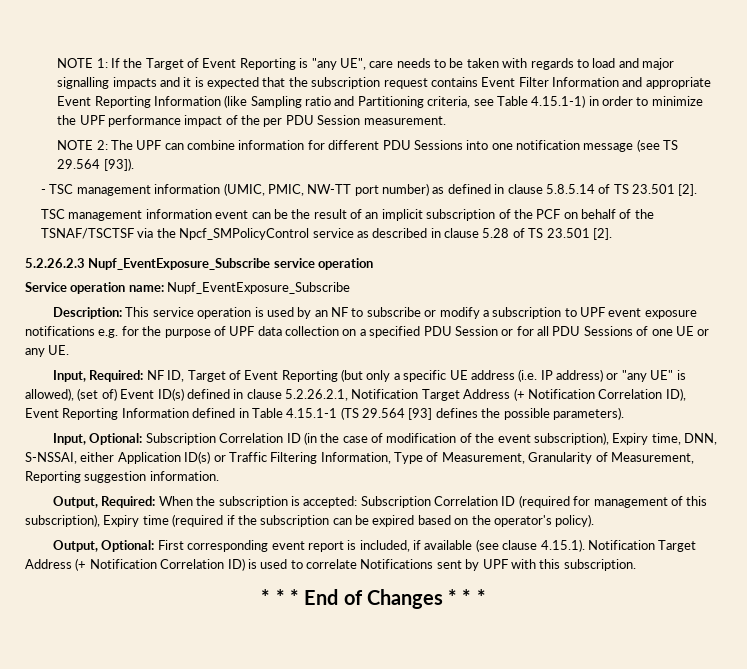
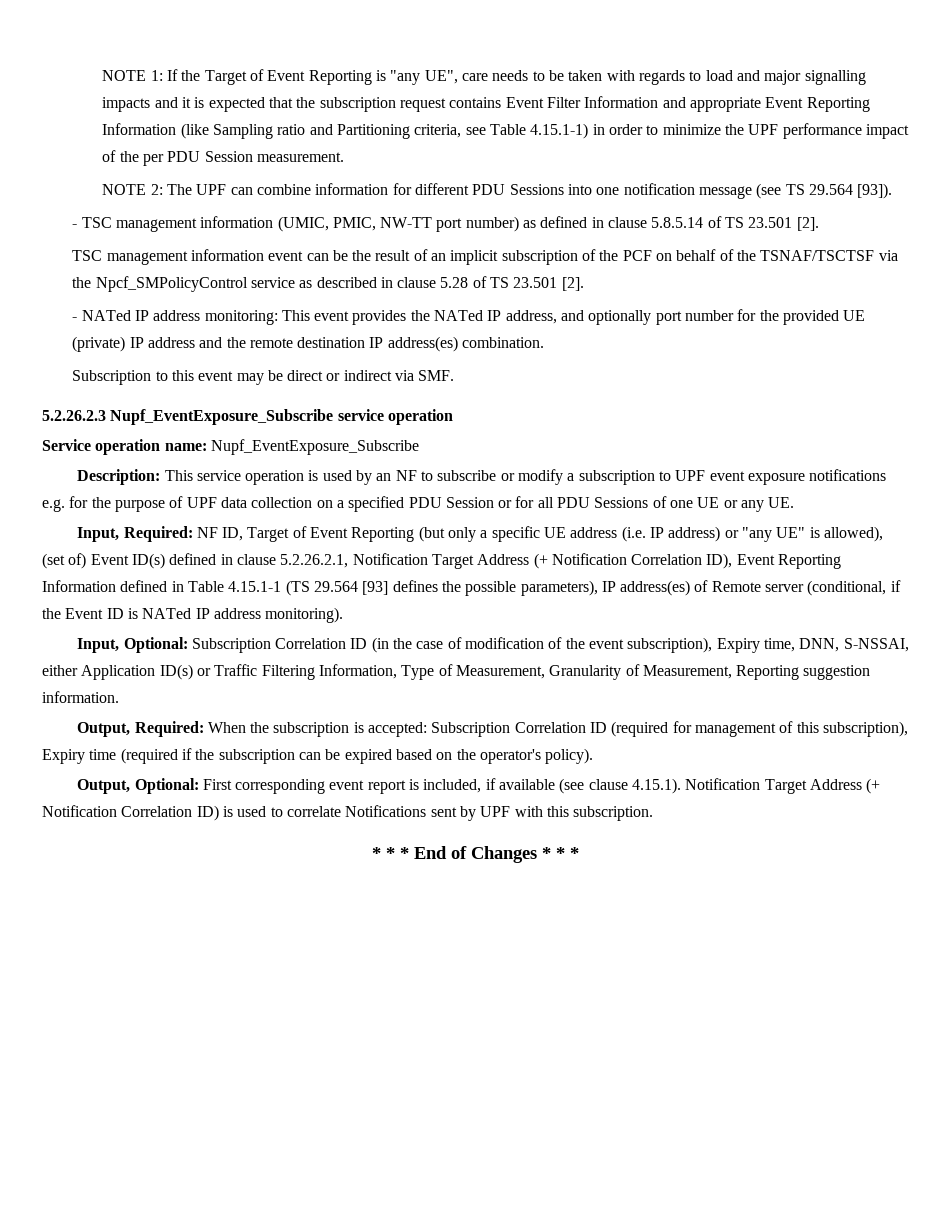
(612, 234) none -> [72,309,866,325] [72,336,545,352] [72,370,455,385] // - NATed IP address monitoring: This event provides the NATed IP address, and optionally port number for the provided UE (private) IP address and the remote destination IP address(es) combination. // Subscription to this event may be direct or indirect via SMF.
[552,407,624,420] parameters). -> [520,580,901,596] [42,607,344,623] parameters), IP address(es) of Remote server (conditional, if the Event ID is NATed IP address monitoring).

